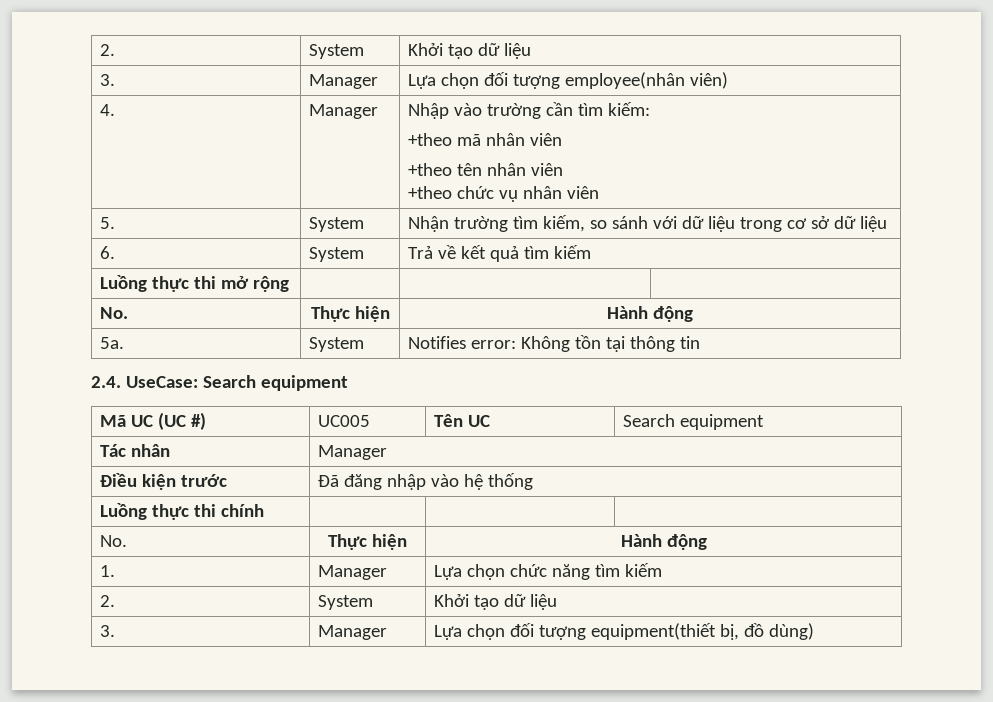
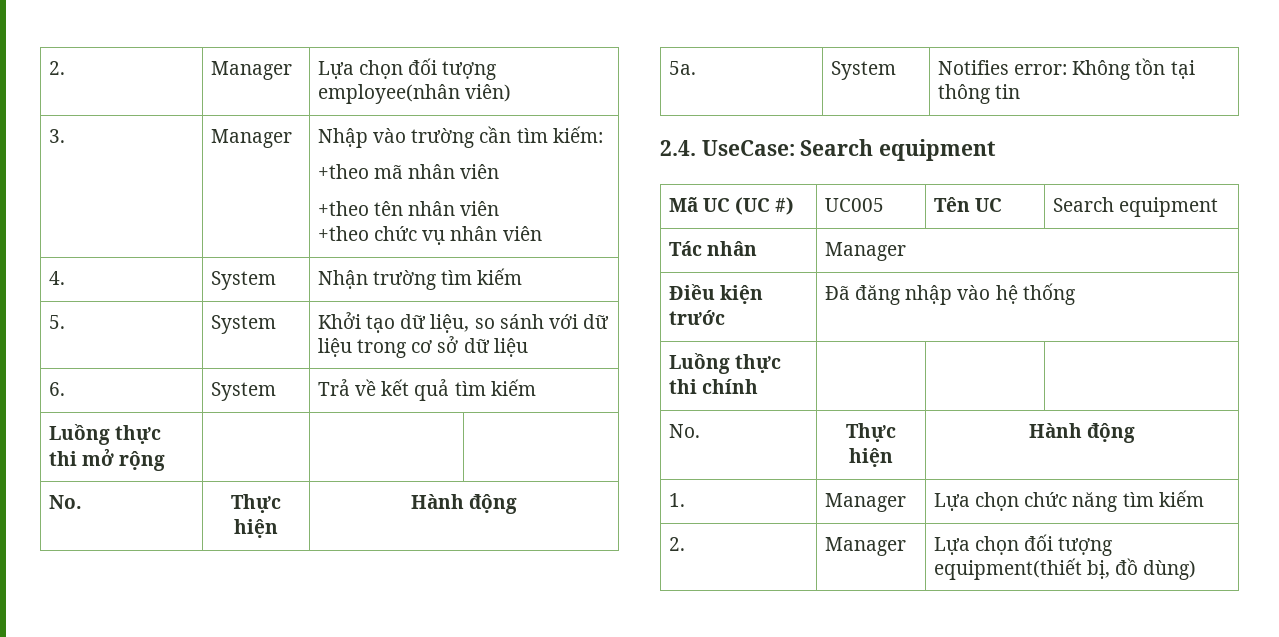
[100,44,116,56] [309,44,365,59] [408,43,532,59] [100,74,116,86] 2. | System | Khởi tạo dữ liệu // 3. -> [49,61,66,75] 2.
[100,104,116,116] 4. -> [49,129,66,143] 3.
[100,217,116,229] 5. -> [49,271,66,285] 4.
[543,215,586,232] kiếm, -> [477,268,523,285] [49,315,66,329] [211,315,277,334] [318,312,470,333] kiếm // 5. | System | Khởi tạo dữ liệu,
[318,595,374,610] [434,594,558,610] [100,625,116,637] | System | Khởi tạo dữ liệu // 3. -> (686, 544) none

